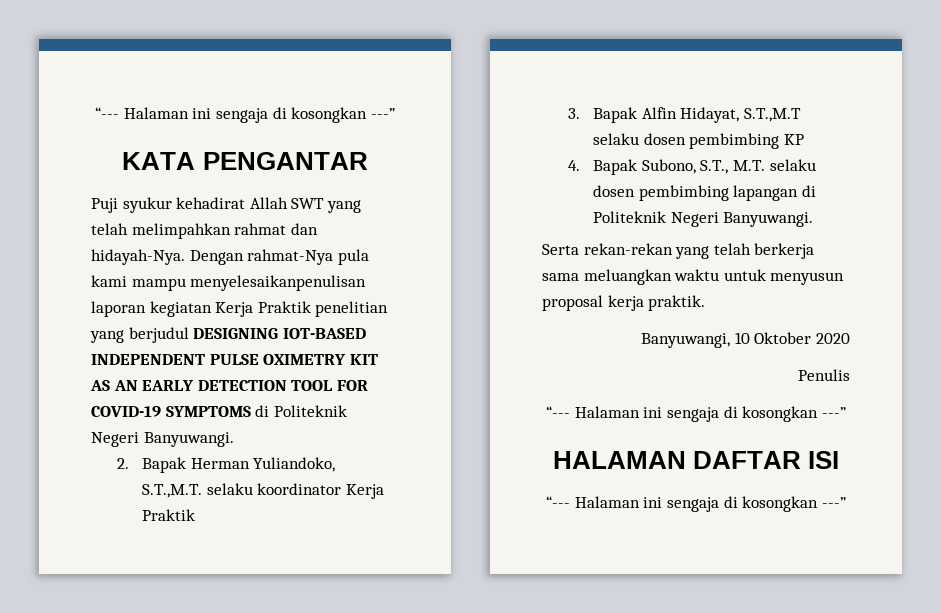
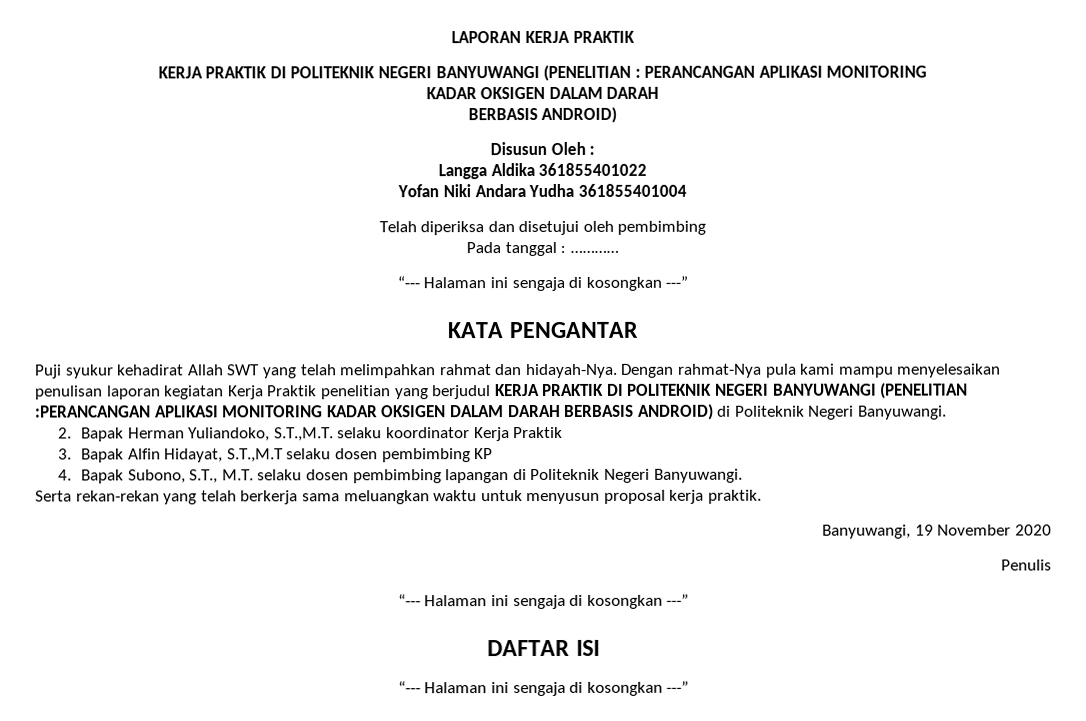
(95, 113) none -> [451,30,635,44] [157,64,928,81] [425,86,660,100] [467,106,618,124] [489,141,596,156] [437,162,648,180] [397,183,687,198] [378,220,707,236] [466,241,619,257] LAPORAN KERJA PRAKTIK // KERJA PRAKTIK DI POLITEKNIK NEGERI BANYUWANGI (PENELITIAN : PERANCANGAN APLIKASI MONITORING // KADAR OKSIGEN DALAM DARAH // BERBASIS ANDROID) // Disusun Oleh : // Langga Aldika 361855401022 // Yofan Niki Andara Yudha 361855401004 // Telah diperiksa dan disetujui oleh pembimbing // Pada tanggal : ………… //
[190,275,367,291] menyelesaikanpenulisan -> [897,363,1002,378] [35,385,103,400] menyelesaikan penulisan
[193,328,366,339] [91,354,378,365] [90,380,368,391] [91,406,251,417] DESIGNING IOT-BASED INDEPENDENT PULSE OXIMETRY KIT AS AN EARLY DETECTION TOOL FOR COVID-19 SYMPTOMS -> [494,382,969,399] [35,403,714,420] KERJA PRAKTIK DI POLITEKNIK NEGERI BANYUWANGI (PENELITIAN :PERANCANGAN APLIKASI MONITORING KADAR OKSIGEN DALAM DARAH BERBASIS ANDROID)
[734,332,812,344] 10 Oktober -> [914,524,1012,536] 19 November
[552,451,686,469] HALAMAN -> (690, 599) none

